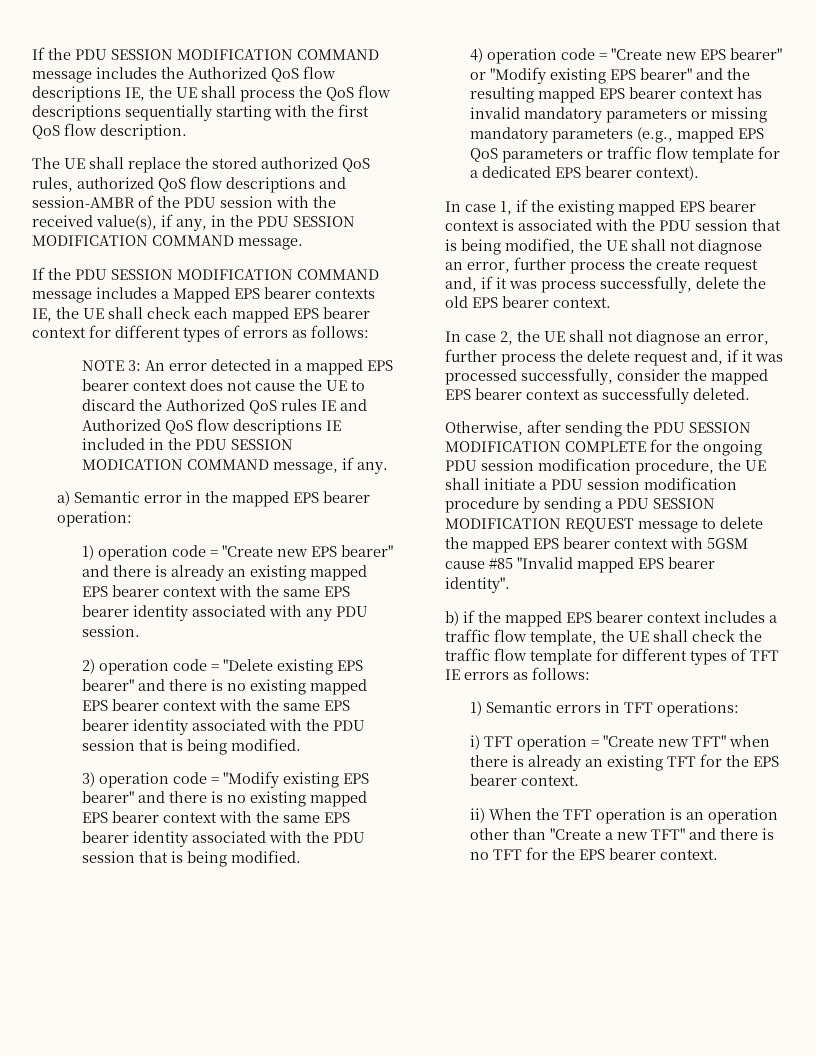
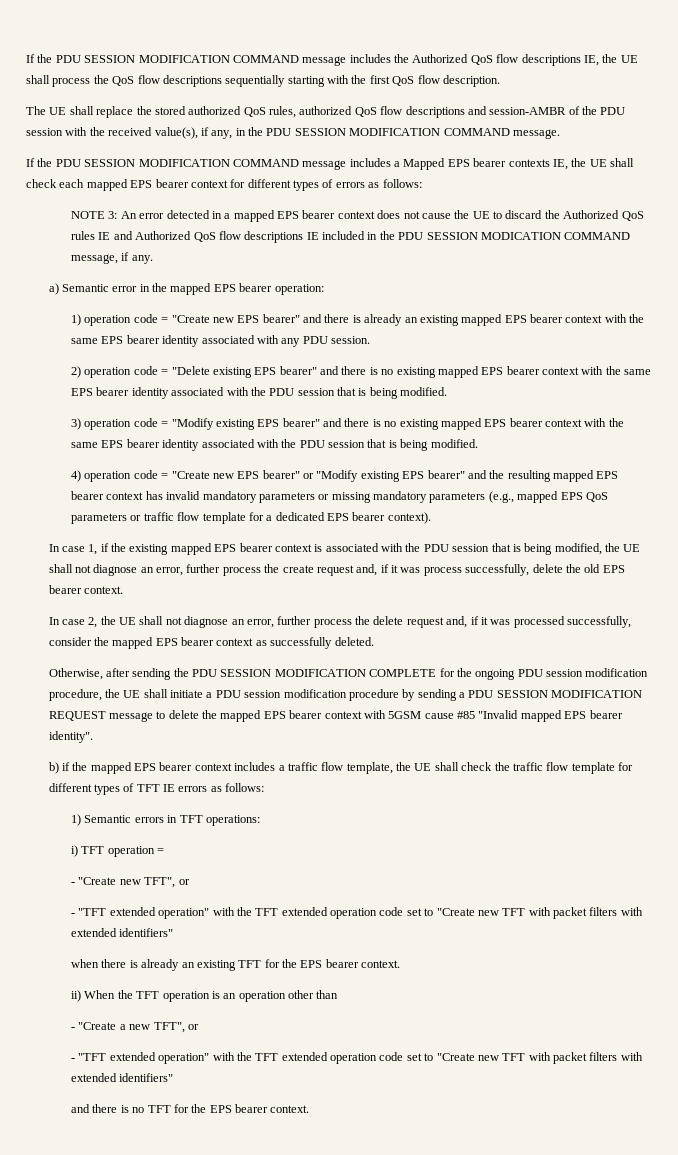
[603,735,727,747] "Create new TFT" -> [71,877,190,888] [71,907,643,919] [71,928,174,937] // - "Create new TFT", or // - "TFT extended operation" with the TFT extended operation code set to "Create new TFT with packet filters with extended identifiers" //
(547, 834) none -> [71,1027,76,1030] // -
[651,828,686,840] TFT" -> [153,1022,199,1033] [71,1052,643,1064] [71,1073,174,1082] TFT", or // - "TFT extended operation" with the TFT extended operation code set to "Create new TFT with packet filters with extended identifiers" //

